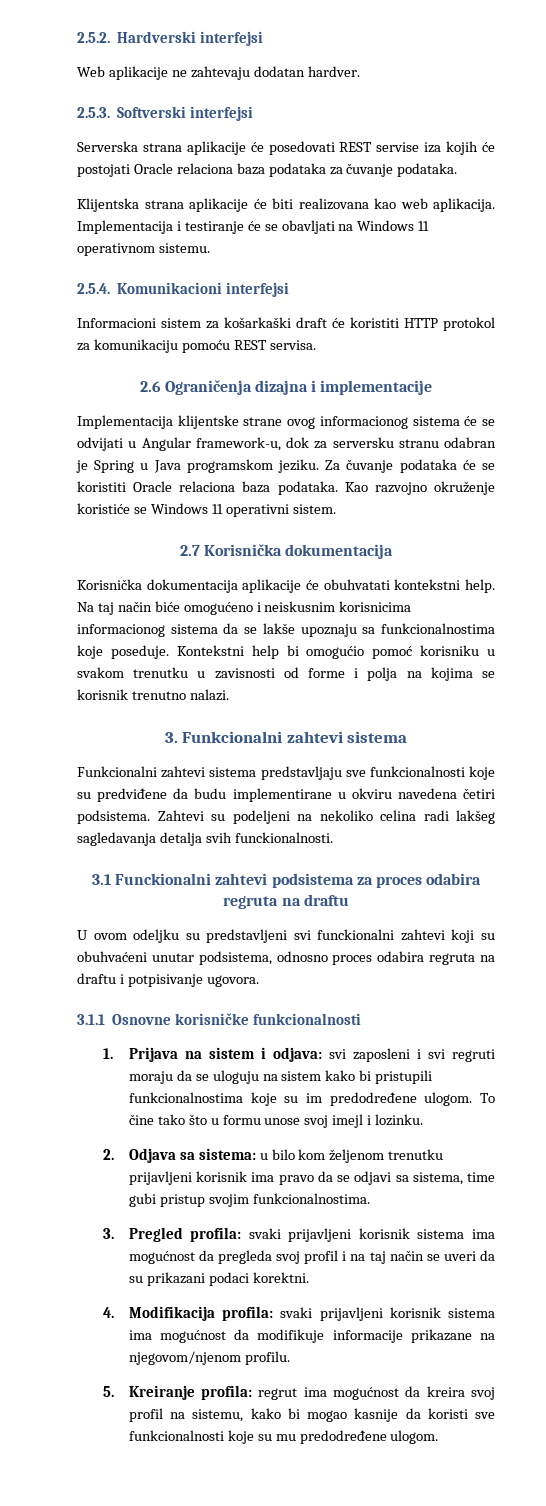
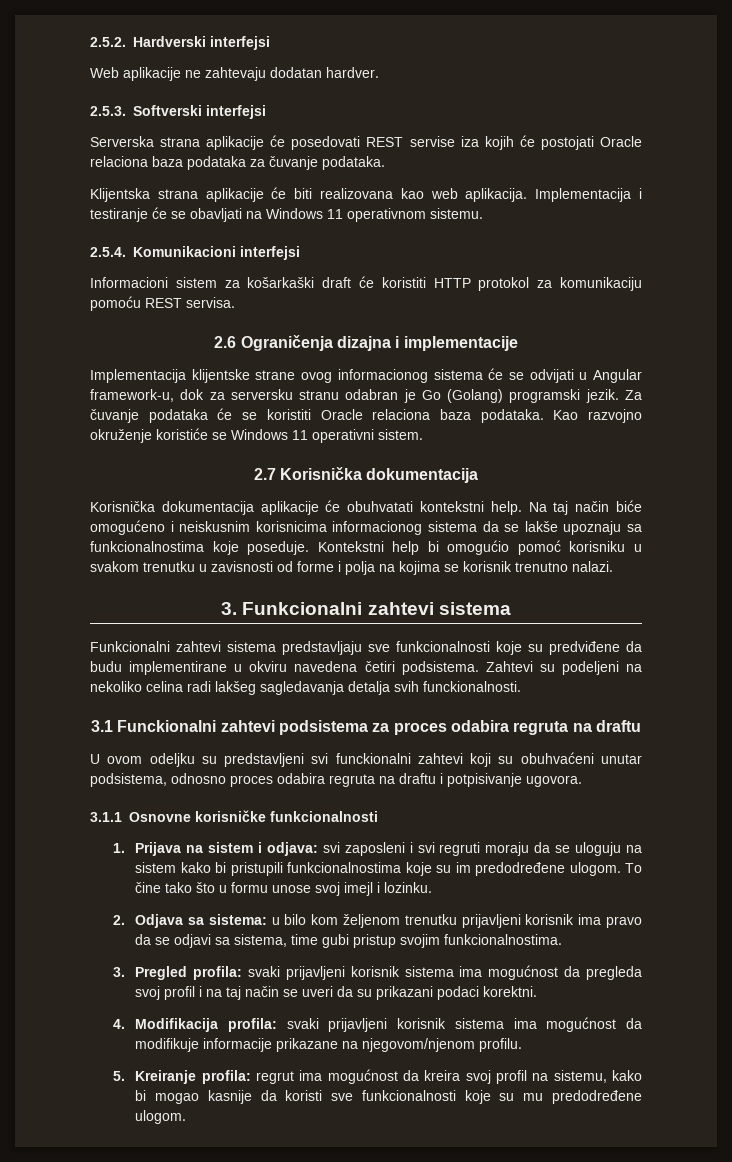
[94,459,319,473] Spring u Java programskom jeziku. -> [421,389,619,403] Go (Golang) programski jezik.

